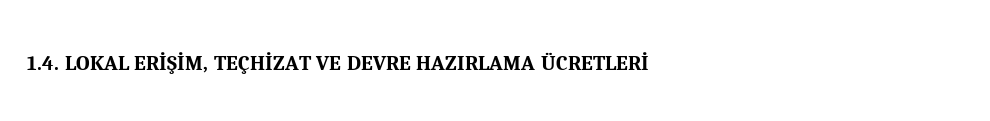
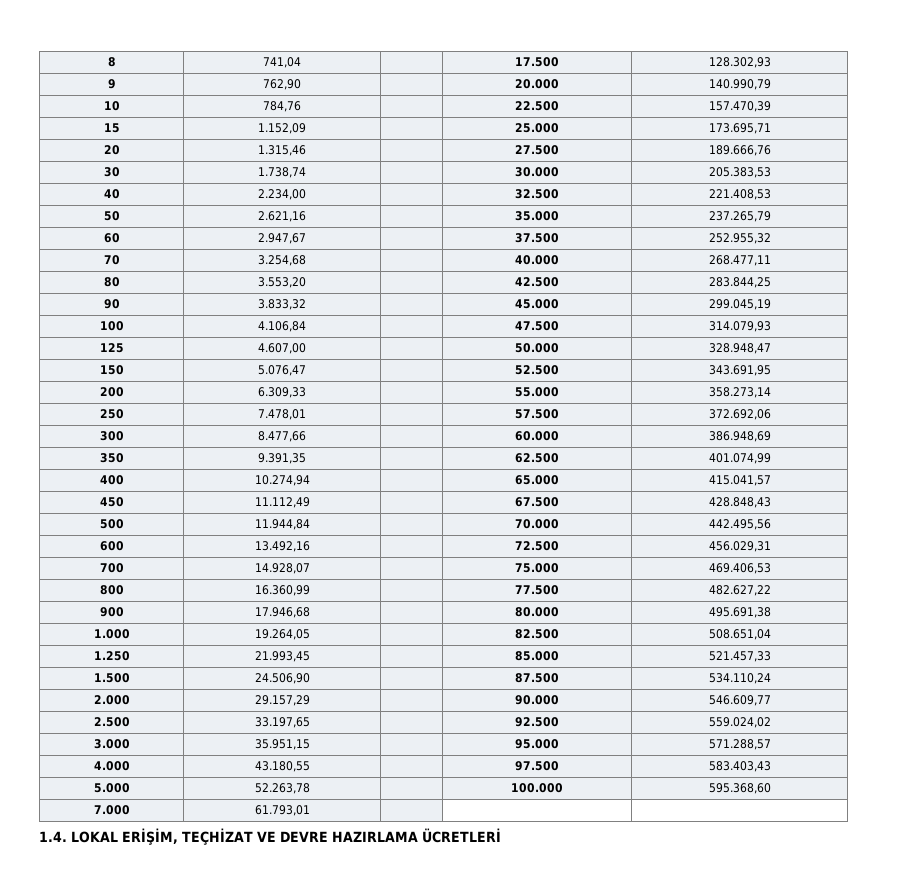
(27, 63) none -> [107,57,116,67] [263,57,301,68] [515,57,559,67] [708,57,771,68] [107,79,116,89] [263,79,301,90] [515,79,559,89] [708,79,771,90] [103,101,120,111] [263,101,301,112] [515,101,559,111] [708,101,771,112] [103,123,120,133] [258,123,306,134] [515,123,559,133] [708,123,771,134] [103,145,120,155] [258,145,306,156] [515,145,559,155] [708,145,771,156] [103,167,120,177] [258,167,306,178] [515,167,559,177] [708,167,771,178] [103,189,120,199] [258,189,306,200] [515,189,559,199] [708,189,771,200] [103,211,120,221] [258,211,306,222] [515,211,559,221] [708,211,771,222] [103,233,120,243] [258,233,306,244] [515,233,559,243] [708,233,771,244] [103,255,120,265] [258,255,306,266] [515,255,559,265] [708,255,771,266] [103,277,120,287] [258,277,306,288] [515,277,559,287] [708,277,771,288] [103,299,120,309] [258,299,306,310] [515,299,559,309] [708,299,771,310] [99,321,124,331] [258,321,306,332] [515,321,559,331] [708,321,771,332] [99,343,124,353] [258,343,306,354] [515,343,559,353] [708,343,771,354] [99,365,124,375] [258,365,306,376] [515,365,559,375] [708,365,771,376] [99,387,124,397] [258,387,306,398] [515,387,559,397] [708,387,771,398] [99,409,124,419] [258,409,306,420] [515,409,559,419] [708,409,771,420] [99,431,124,441] [258,431,306,442] [515,431,559,441] [708,431,771,442] [99,453,124,463] [258,453,306,464] [515,453,559,463] [708,453,771,464] [99,475,124,485] [254,475,310,486] [515,475,559,485] [708,475,771,486] [99,497,124,507] [254,497,310,508] [515,497,559,507] [708,497,771,508] [99,519,124,529] [254,519,310,530] [515,519,559,529] [708,519,771,530] [99,541,124,551] [254,541,310,552] [515,541,559,551] [708,541,771,552] [99,563,124,573] [254,563,310,574] [515,563,559,573] [708,563,771,574] [99,585,124,595] [254,585,310,596] [515,585,559,595] [708,585,771,596] [99,607,124,617] [254,607,310,618] [515,607,559,617] [708,607,771,618] [93,629,130,639] [254,629,310,640] [515,629,559,639] [708,629,771,640] [93,651,130,661] [254,651,310,662] [515,651,559,661] [708,651,771,662] [93,673,130,683] [254,673,310,684] [515,673,559,683] [708,673,771,684] [93,695,130,705] [254,695,310,706] [515,695,559,705] [708,695,771,706] [93,717,130,727] [254,717,310,728] [515,717,559,727] [708,717,771,728] [93,739,130,749] [254,739,310,750] [515,739,559,749] [708,739,771,750] [93,761,130,771] [254,761,310,772] [515,761,559,771] [708,761,771,772] [93,783,130,793] [254,783,310,794] [511,783,563,793] [708,783,771,794] [93,805,130,815] [254,805,310,816] 8 | 741,04 | | 17.500 | 128.302,93 // 9 | 762,90 | | 20.000 | 140.990,79 // 10 | 784,76 | | 22.500 | 157.470,39 // 15 | 1.152,09 | | 25.000 | 173.695,71 // 20 | 1.315,46 | | 27.500 | 189.666,76 // 30 | 1.738,74 | | 30.000 | 205.383,53 // 40 | 2.234,00 | | 32.500 | 221.408,53 // 50 | 2.621,16 | | 35.000 | 237.265,79 // 60 | 2.947,67 | | 37.500 | 252.955,32 // 70 | 3.254,68 | | 40.000 | 268.477,11 // 80 | 3.553,20 | | 42.500 | 283.844,25 // 90 | 3.833,32 | | 45.000 | 299.045,19 // 100 | 4.106,84 | | 47.500 | 314.079,93 // 125 | 4.607,00 | | 50.000 | 328.948,47 // 150 | 5.076,47 | | 52.500 | 343.691,95 // 200 | 6.309,33 | | 55.000 | 358.273,14 // 250 | 7.478,01 | | 57.500 | 372.692,06 // 300 | 8.477,66 | | 60.000 | 386.948,69 // 350 | 9.391,35 | | 62.500 | 401.074,99 // 400 | 10.274,94 | | 65.000 | 415.041,57 // 450 | 11.112,49 | | 67.500 | 428.848,43 // 500 | 11.944,84 | | 70.000 | 442.495,56 // 600 | 13.492,16 | | 72.500 | 456.029,31 // 700 | 14.928,07 | | 75.000 | 469.406,53 // 800 | 16.360,99 | | 77.500 | 482.627,22 // 900 | 17.946,68 | | 80.000 | 495.691,38 // 1.000 | 19.264,05 | | 82.500 | 508.651,04 // 1.250 | 21.993,45 | | 85.000 | 521.457,33 // 1.500 | 24.506,90 | | 87.500 | 534.110,24 // 2.000 | 29.157,29 | | 90.000 | 546.609,77 // 2.500 | 33.197,65 | | 92.500 | 559.024,02 // 3.000 | 35.951,15 | | 95.000 | 571.288,57 // 4.000 | 43.180,55 | | 97.500 | 583.403,43 // 5.000 | 52.263,78 | | 100.000 | 595.368,60 // 7.000 | 61.793,01 | | | //

